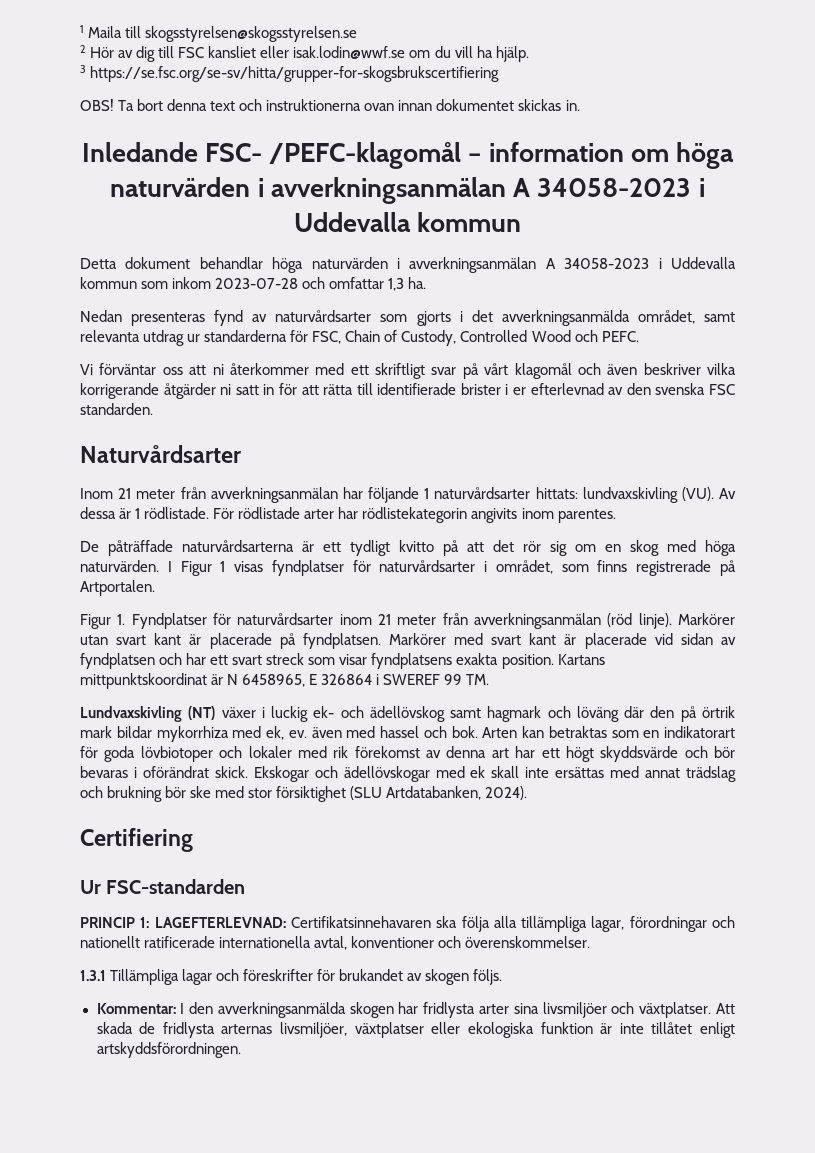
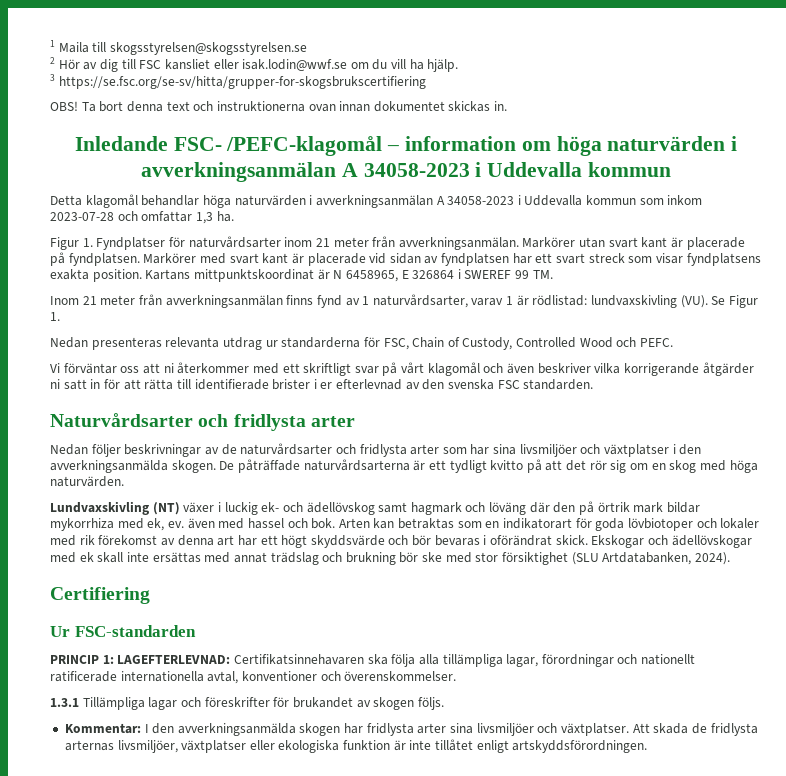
[125,257,191,269] dokument -> [85,194,138,208] klagomål
[80,310,736,326] Nedan presenteras fynd av naturvårdsarter som gjorts i det avverkningsanmälda området, samt -> [50,236,745,250] [50,252,761,266] [50,269,553,282] [50,294,758,308] [50,312,60,321] [50,337,162,350] Figur 1. Fyndplatser för naturvårdsarter inom 21 meter från avverkningsanmälan. Markörer utan svart kant är placerade på fyndplatsen. Markörer med svart kant är placerade vid sidan av fyndplatsen har ett svart streck som visar fyndplatsens exakta position. Kartans mittpunktskoordinat är N 6458965, E 326864 i SWEREF 99 TM. // Inom 21 meter från avverkningsanmälan finns fynd av 1 naturvårdsarter, varav 1 är rödlistad: lundvaxskivling (VU). Se Figur 1. // Nedan presenteras
[80,487,736,503] [80,507,616,523] // Inom 21 meter från avverkningsanmälan har följande 1 naturvårdsarter hittats: lundvaxskivling (VU). Av dessa är 1 rödlistade. För rödlistade arter har rödlistekategorin angivits inom parentes. // -> [198,414,355,431] [50,443,702,457] [50,460,216,473] och fridlysta arter // Nedan följer beskrivningar av de naturvårdsarter och fridlysta arter som har sina livsmiljöer och växtplatser i den avverkningsanmälda skogen.
[167,560,736,576] [80,580,155,596] [80,613,736,629] [80,633,736,649] [80,653,605,669] [80,673,490,689] I Figur 1 visas fyndplatser för naturvårdsarter i området, som finns registrerade på Artportalen. // Figur 1. Fyndplatser för naturvårdsarter inom 21 meter från avverkningsanmälan (röd linje). Markörer utan svart kant är placerade på fyndplatsen. Markörer med svart kant är placerade vid sidan av fyndplatsen och har ett svart streck som visar fyndplatsens exakta position. Kartans mittpunktskoordinat är N 6458965, E 326864 i SWEREF 99 TM. -> (124, 481) none

